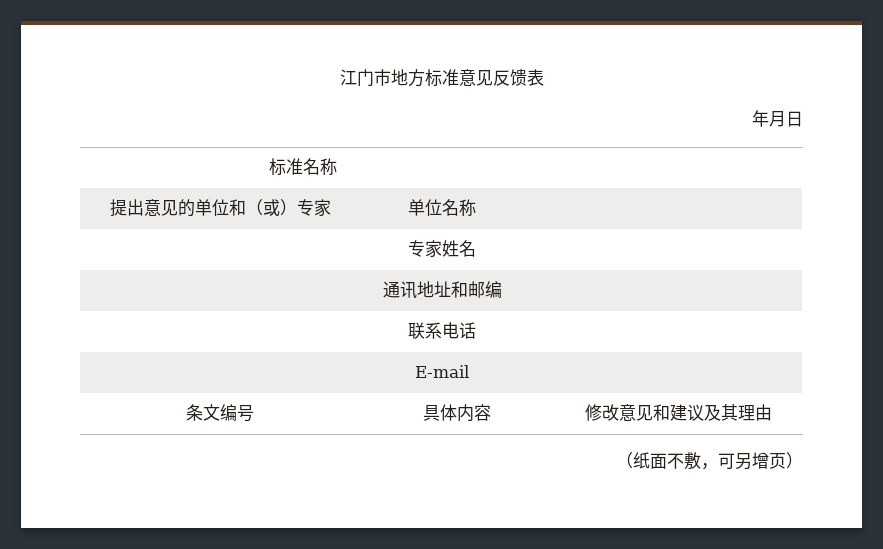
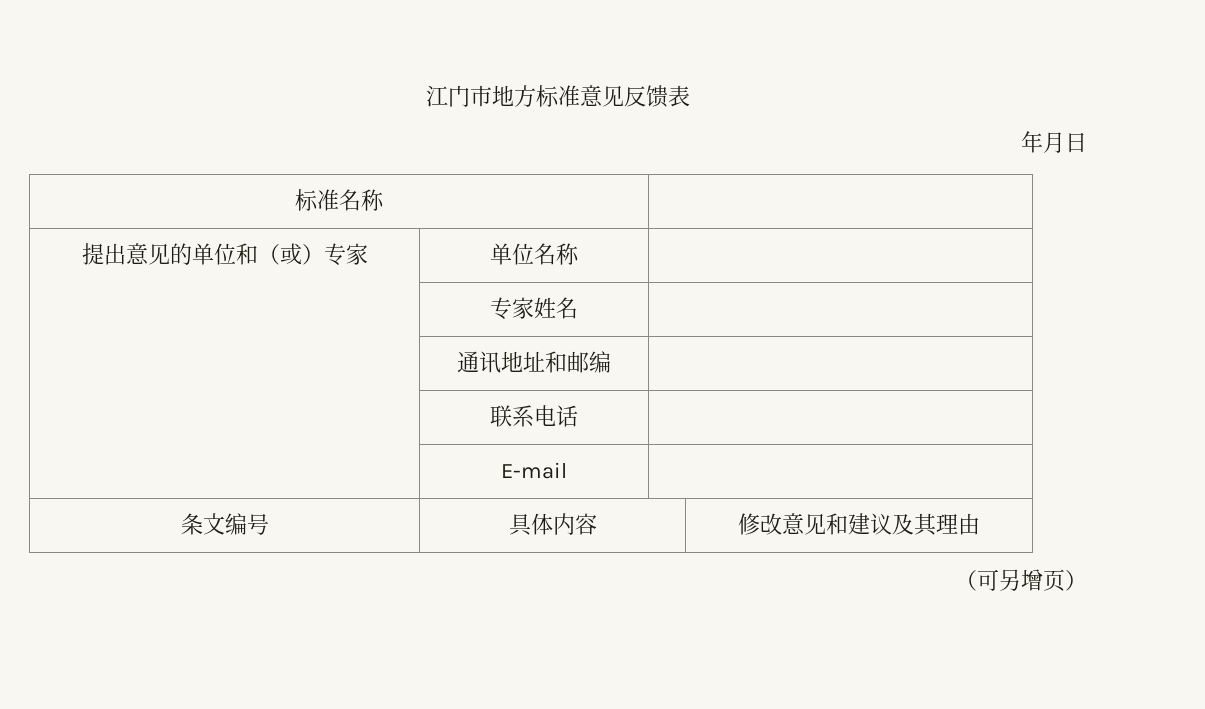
[633,452,718,470] 纸面不敷， -> (977, 580) none

